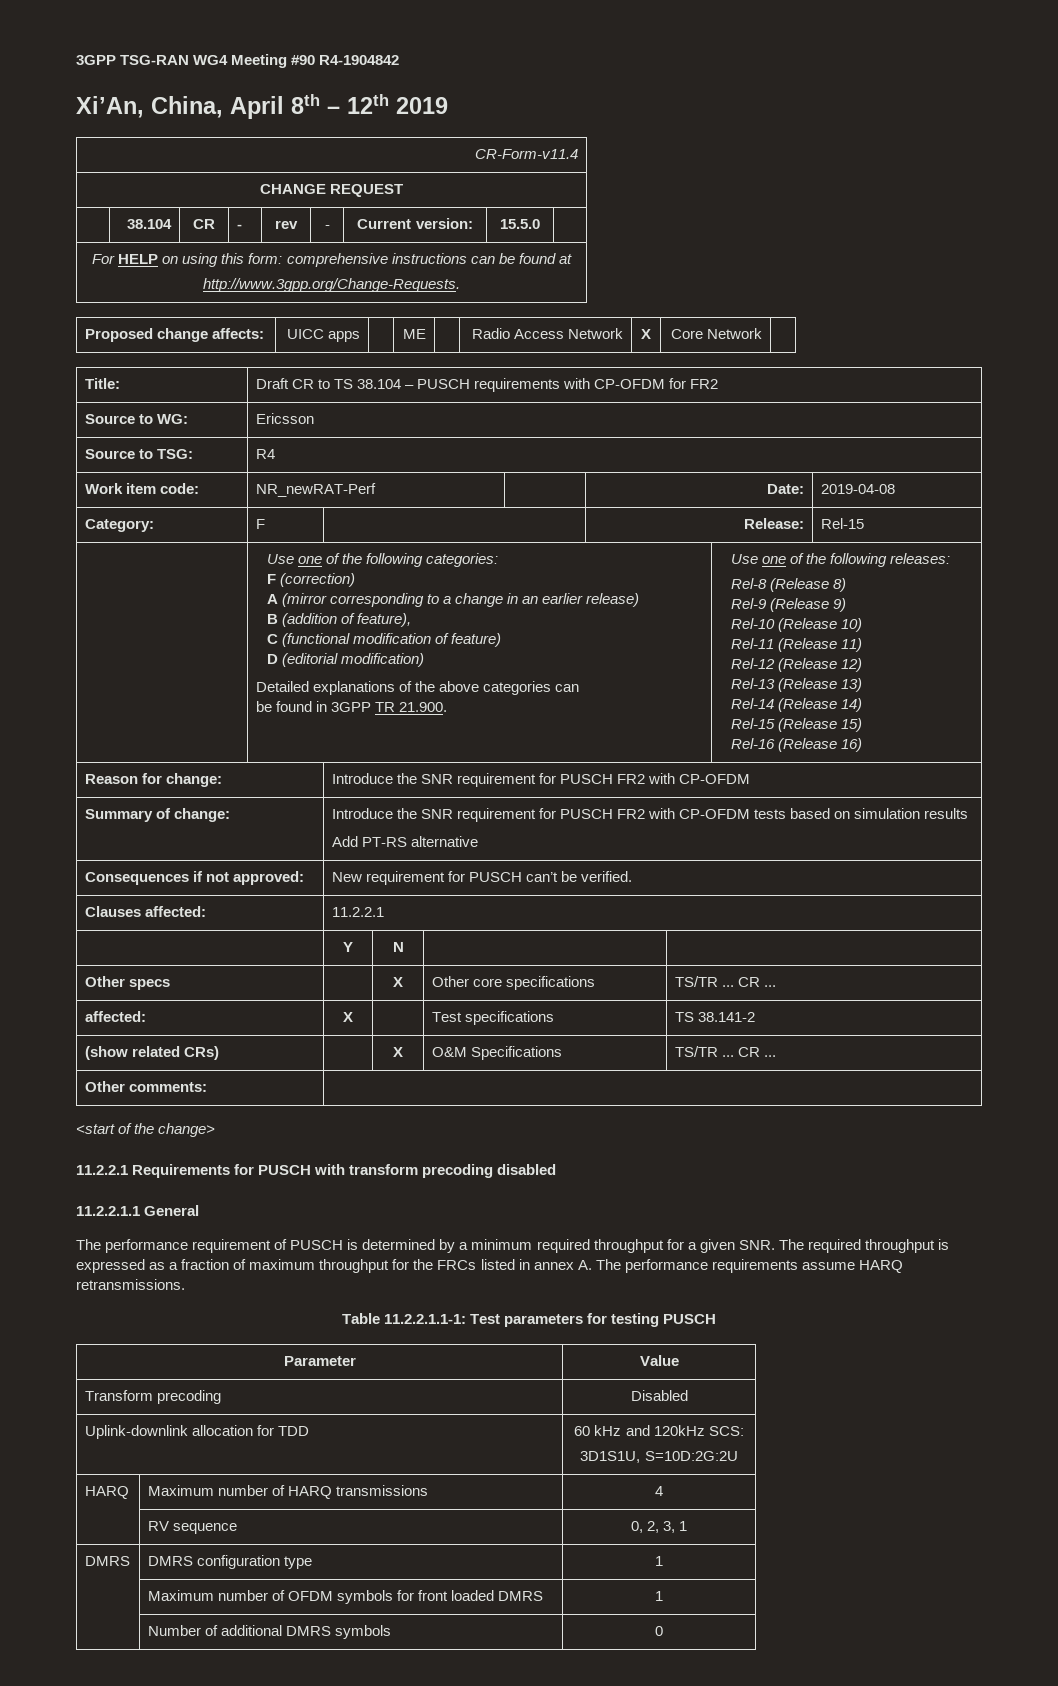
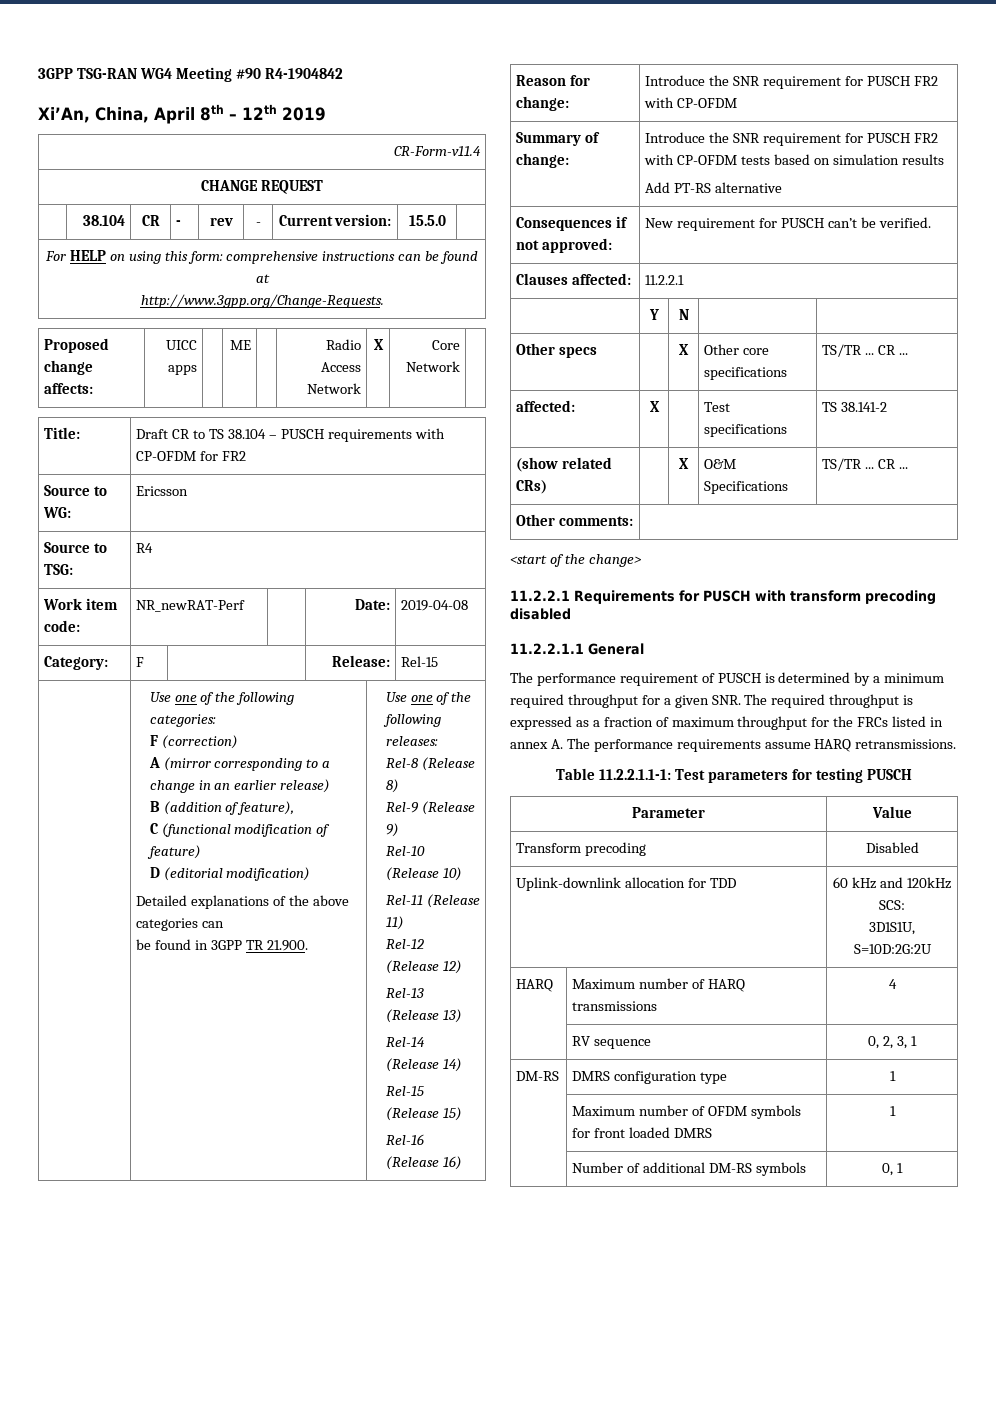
[84,1556,130,1566] DMRS -> [516,1071,560,1081] DM-RS
[285,1626,331,1636] DMRS -> [709,1163,753,1173] DM-RS
[655,1626,663,1636] 0 -> [882,1163,903,1176] 0, 1

